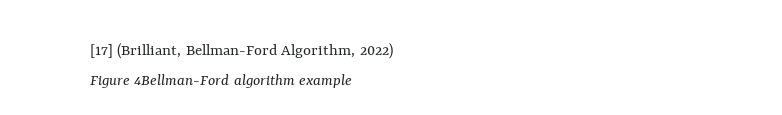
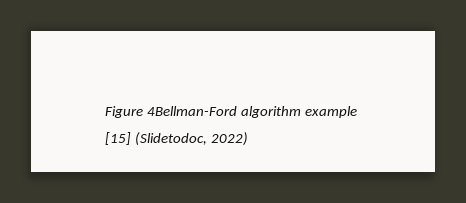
[90,43,393,59] [17] (Brilliant, Bellman-Ford Algorithm, 2022) // -> (105, 112) none
(353, 81) none -> [105,132,248,146] // [15] (Slidetodoc, 2022)

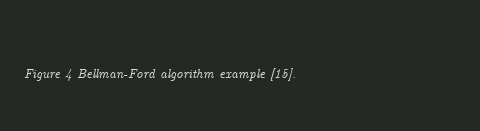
[146,106,237,116] 4Bellman-Ford -> [65,69,156,81] 4 Bellman-Ford
[105,132,248,146] // [15] (Slidetodoc, 2022) -> [270,68,296,81] [15].

